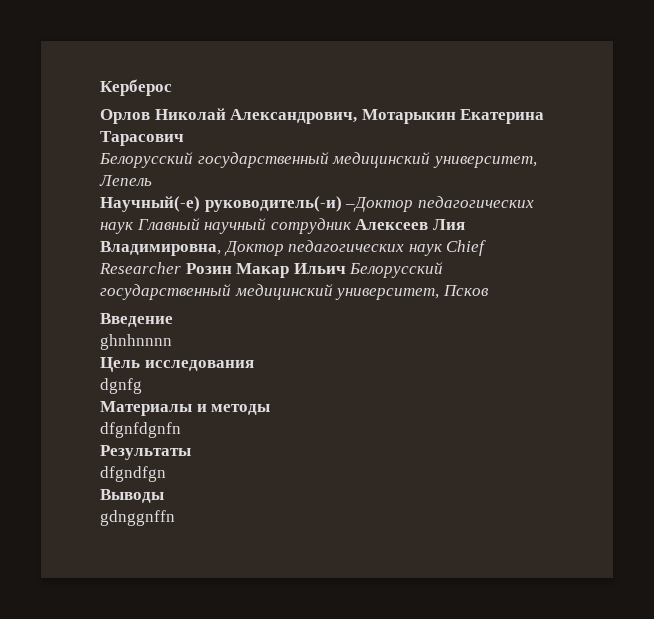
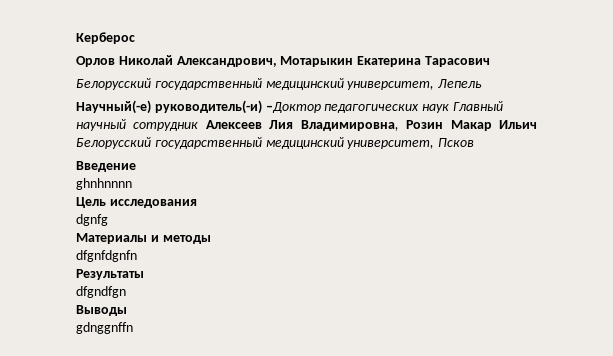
[223,240,487,256] [99,262,181,274] Доктор педагогических наук Chief Researcher -> (399, 125) none

